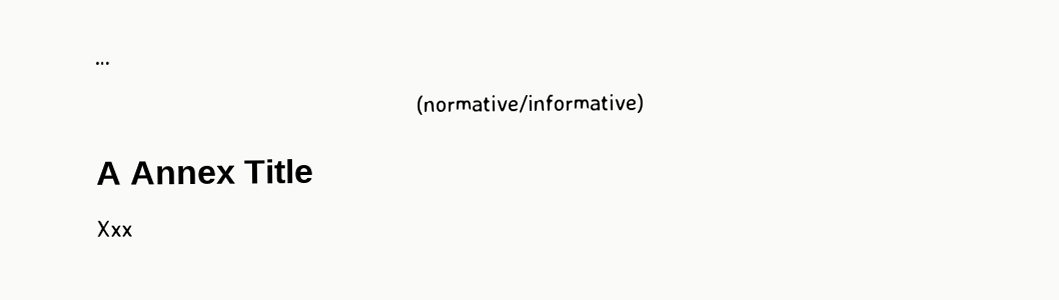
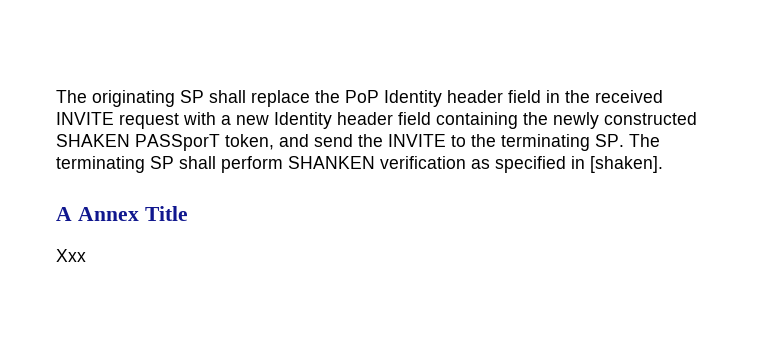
[95,61,111,65] [414,92,644,116] … // (normative/informative) -> [56,90,663,107] [56,112,697,129] [56,134,660,151] [56,156,663,173] The originating SP shall replace the PoP Identity header field in the received INVITE request with a new Identity header field containing the newly constructed SHAKEN PASSporT token, and send the INVITE to the terminating SP. The terminating SP shall perform SHANKEN verification as specified in [shaken].

